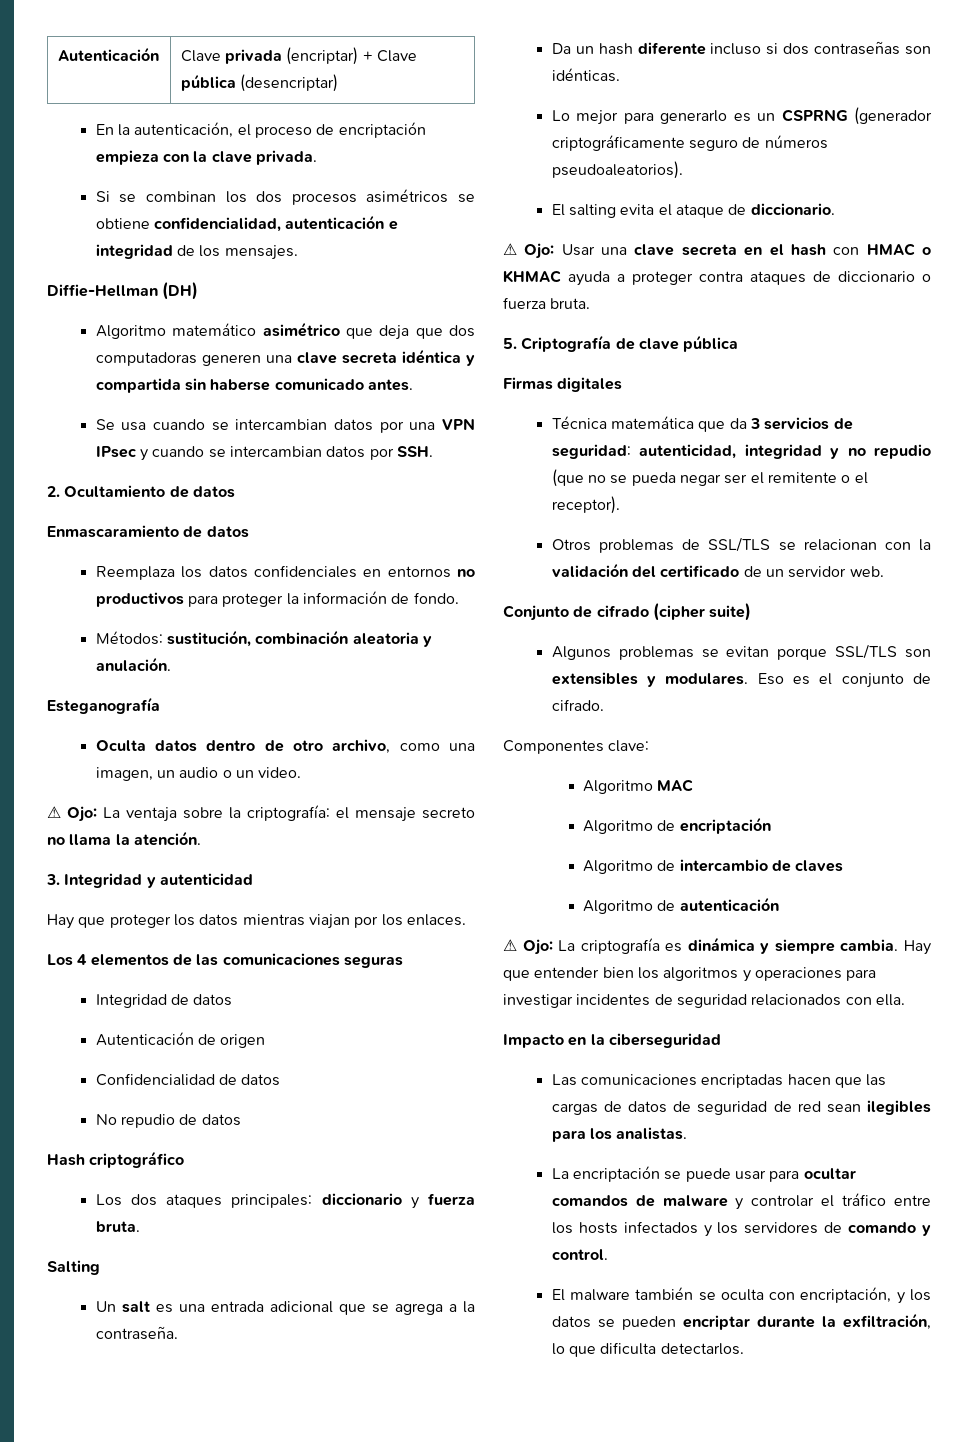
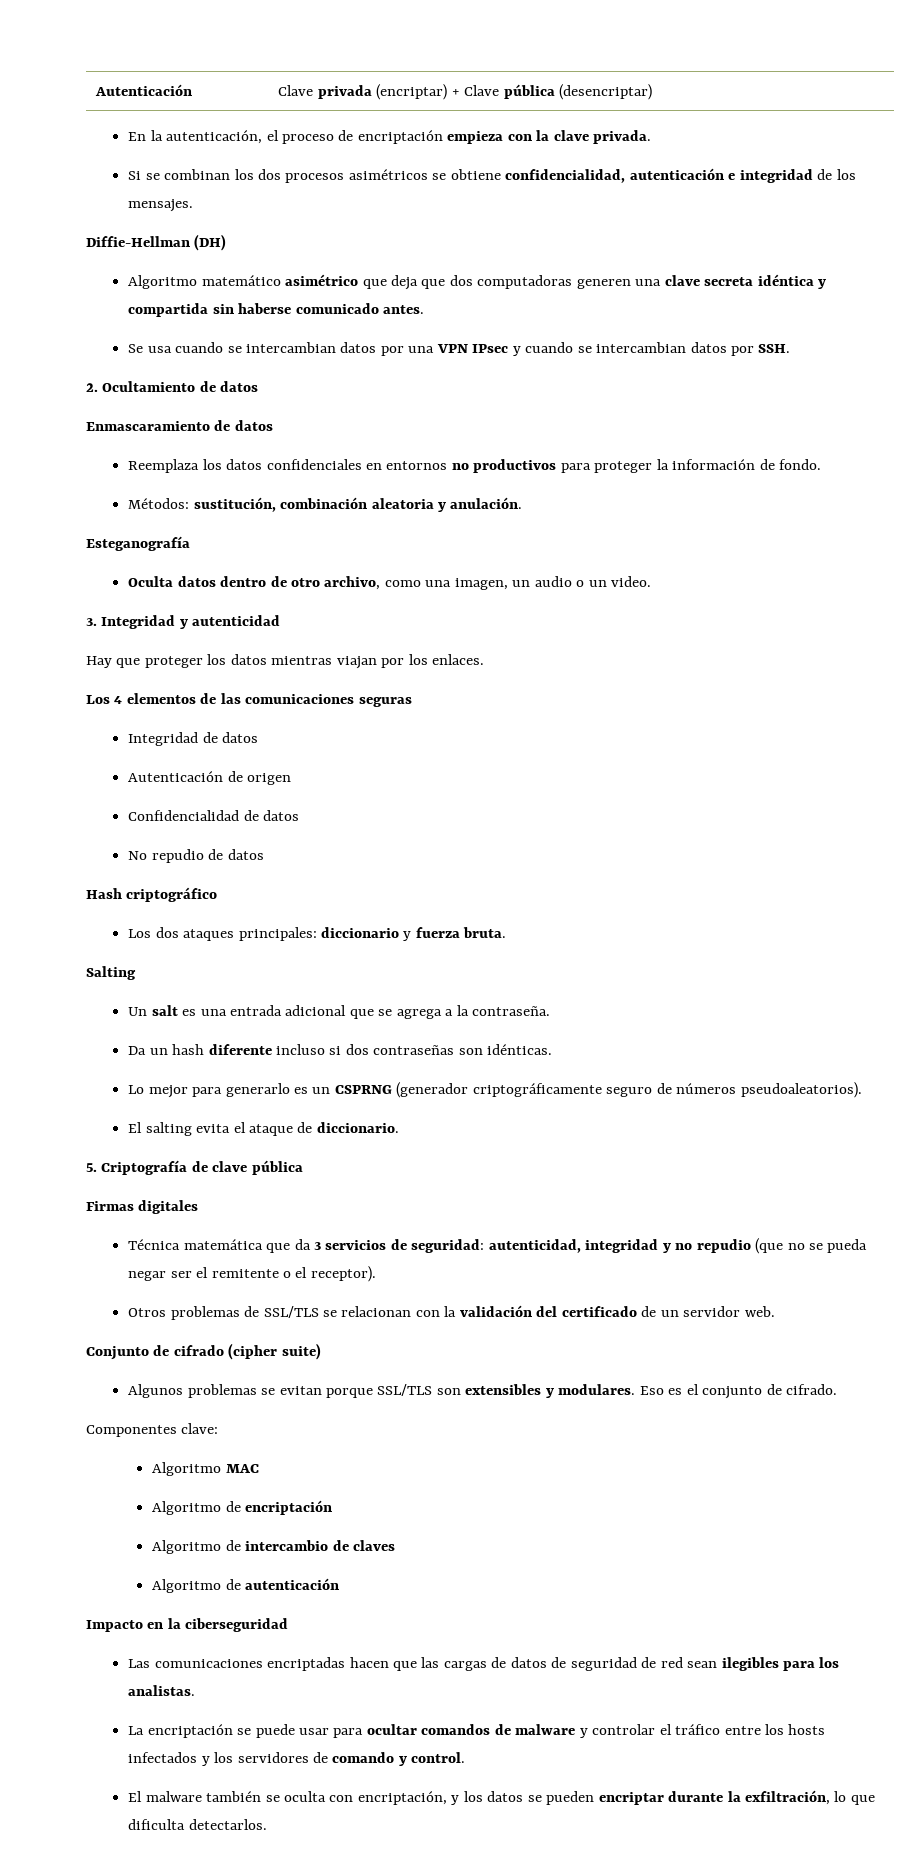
[47,805,475,822] [47,831,201,846] // ⚠ Ojo: La ventaja sobre la criptografía: el mensaje secreto no llama la atención. -> (652, 581) none
[503,243,932,259] [503,270,931,286] [503,297,591,309] // ⚠ Ojo: Usar una clave secreta en el hash con HMAC o KHMAC ayuda a proteger contra ataques de diccionario o fuerza bruta. -> (399, 1127) none
[503,937,931,955] [503,967,877,982] [503,994,905,1008] // ⚠ Ojo: La criptografía es dinámica y siempre cambia. Hay que entender bien los algoritmos y operaciones para investigar incidentes de seguridad relacionados con ella. -> (340, 1584) none

